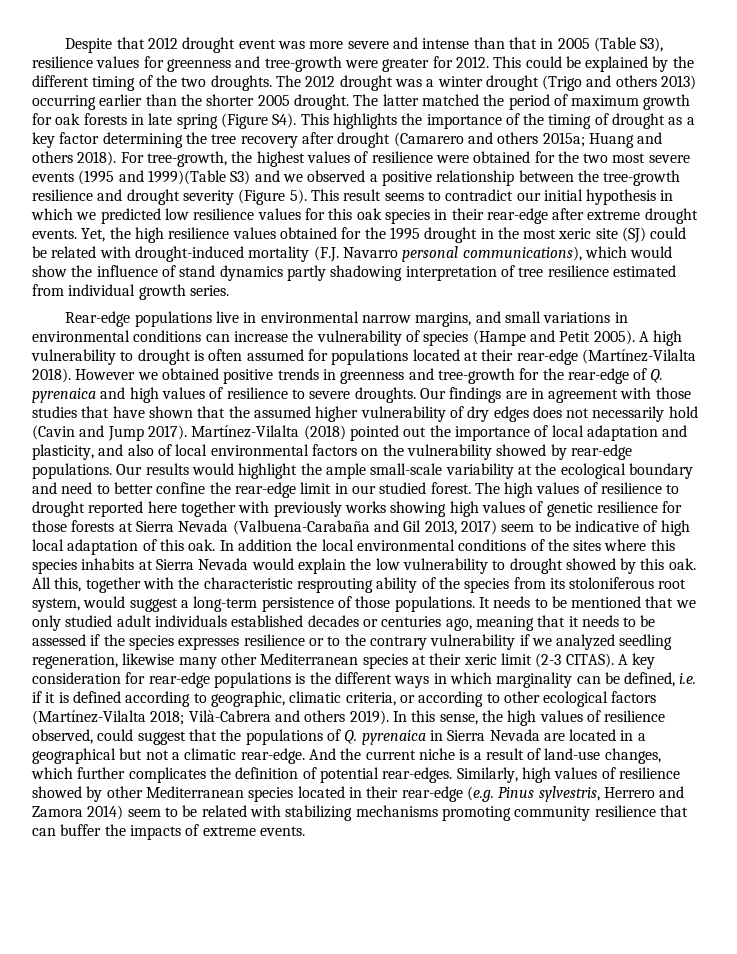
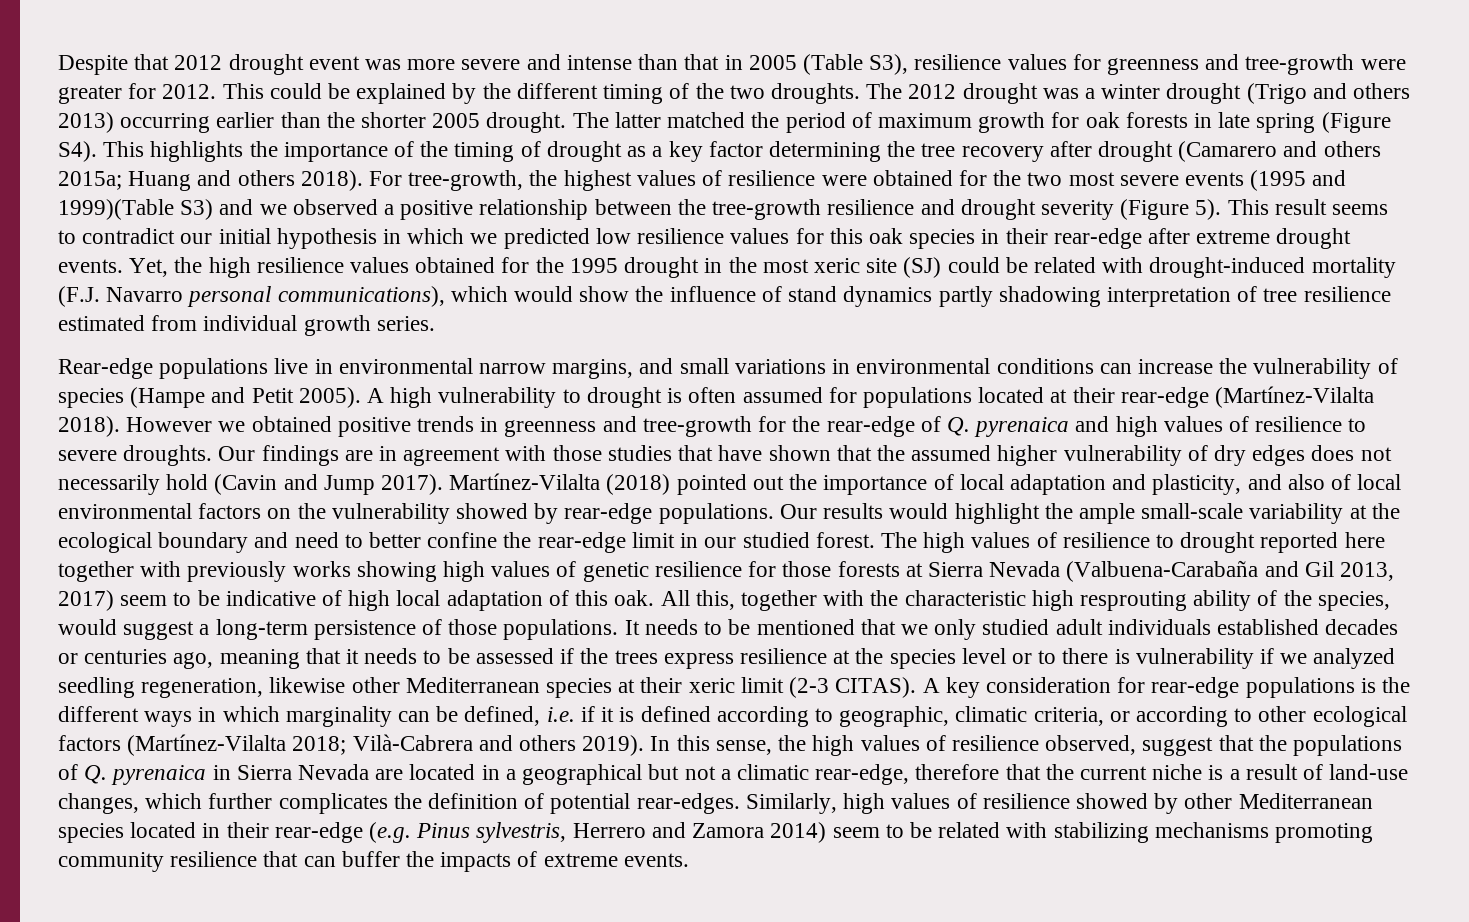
[219,539,675,551] [32,558,696,574] In addition the local environmental conditions of the sites where this species inhabits at Sierra Nevada would explain the low vulnerability to drought showed by this oak. -> (655, 598) none
(293, 583) none -> [1031,590,1074,611] high
[464,577,687,593] [32,598,80,612] species from its stoloniferous root system, -> [1317,591,1390,611] species,
[128,634,427,650] species expresses resilience or to the contrary -> [614,648,1130,669] trees express resilience at the species level or to there is
[178,657,217,669] many -> (346, 685) none
[97,729,134,741] could -> (1137, 745) none
[240,748,336,764] rear-edge. And -> [815,764,1041,785] rear-edge, therefore that

